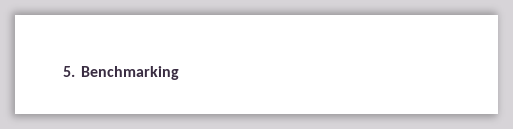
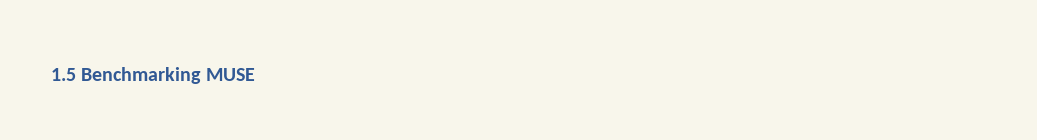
[63,66,179,80] 5. Benchmarking -> [51,67,255,84] 1.5 Benchmarking MUSE

